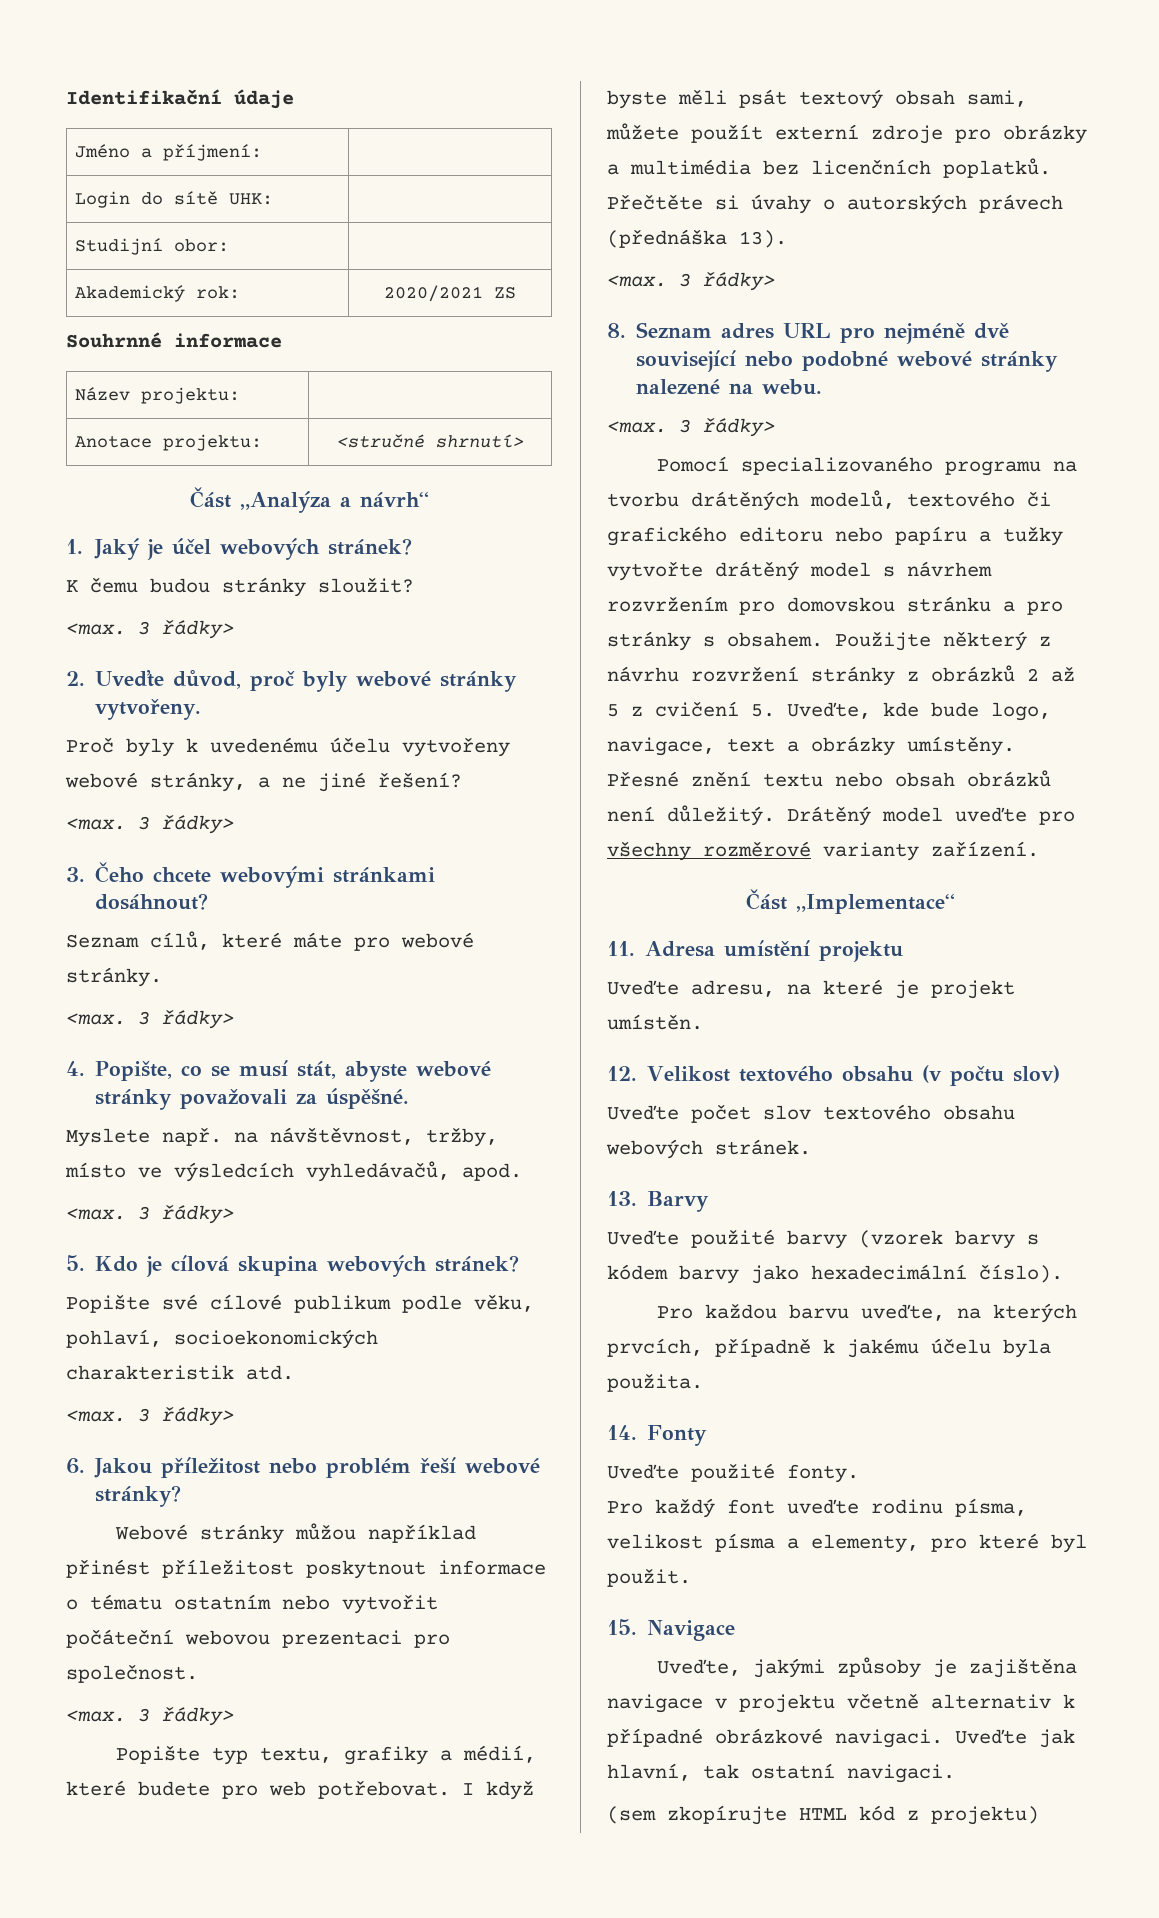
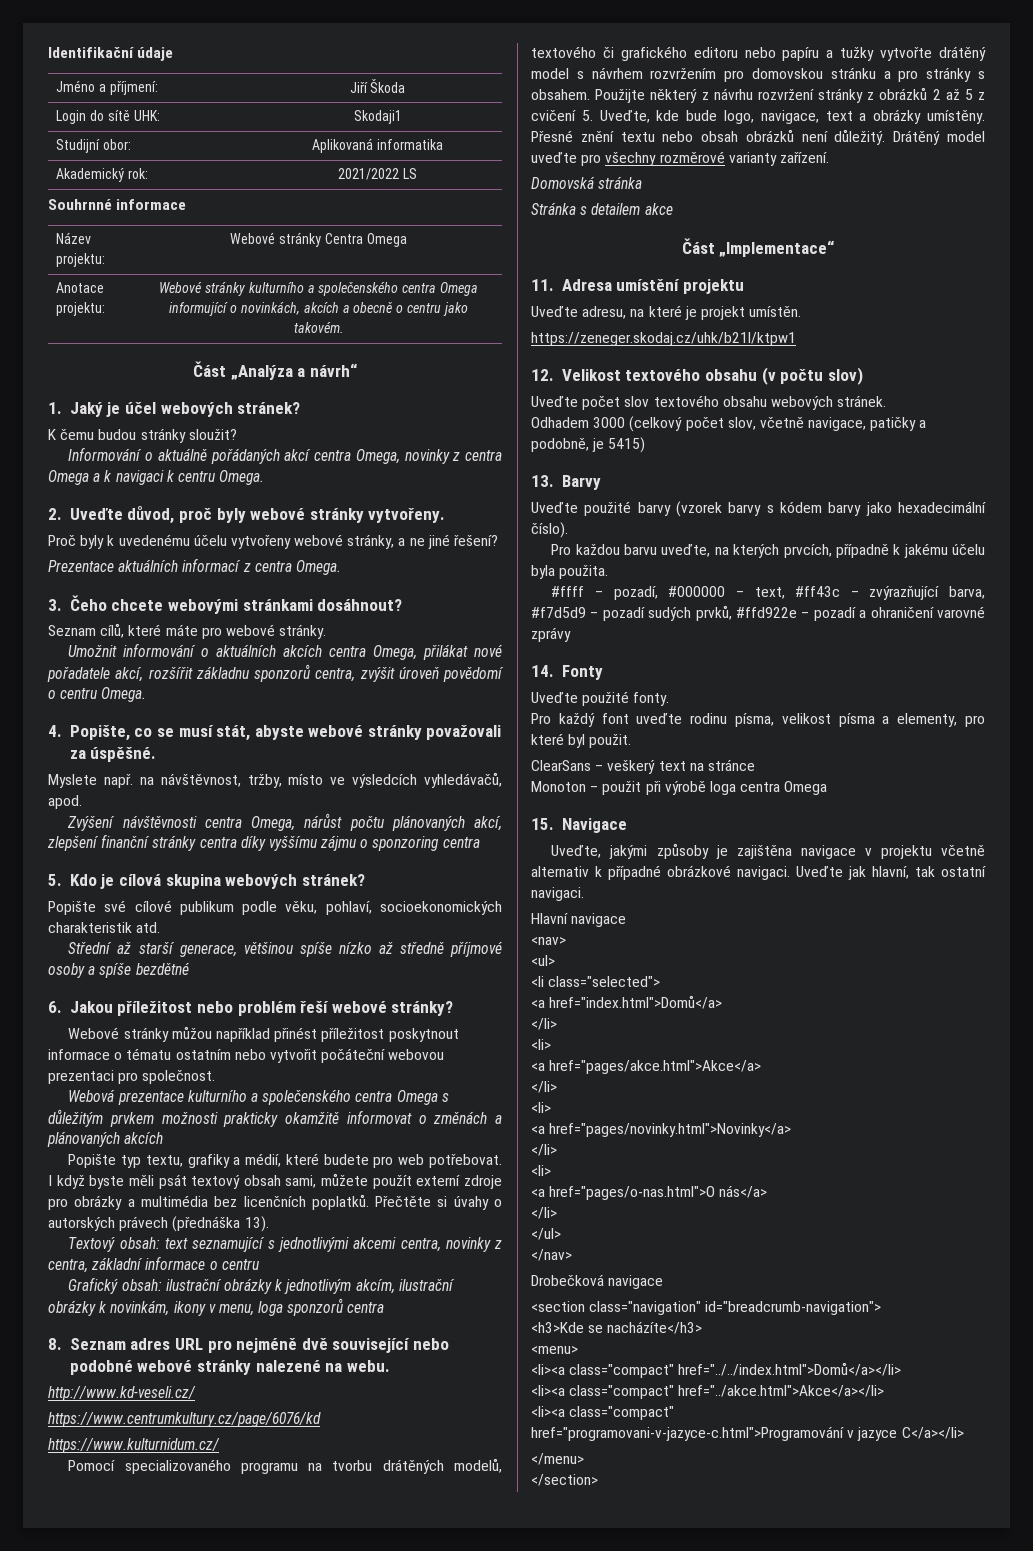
(262, 152) none -> [349,79,406,93] Jiří Škoda
(273, 199) none -> [353,110,402,124] Skodaji1
(229, 245) none -> [312,138,443,153] Aplikovaná informatika
[384,285,516,302] 2020/2021 ZS -> [338,168,417,180] 2021/2022 LS
[74,434,262,451] [336,434,524,448] // Anotace projektu: | <stručné shrnutí> -> [230,232,407,247] [56,282,105,293] [56,302,106,316] [159,281,478,296] [169,301,468,316] [293,321,344,333] Webové stránky Centra Omega // Anotace projektu: | Webové stránky kulturního a společenského centra Omega informující o novinkách, akcích a obecně o centru jako takovém.
[66,620,234,639] <max. 3 řádky> -> [68,447,503,464] [48,470,265,485] Informování o aktuálně pořádaných akcí centra Omega, novinky z centra Omega a k navigaci k centru Omega.
[66,815,234,834] <max. 3 řádky> -> [48,558,341,575] Prezentace aktuálních informací z centra Omega.
[66,1010,234,1029] <max. 3 řádky> -> [68,643,503,660] [47,664,504,682] [48,687,147,702] Umožnit informování o aktuálních akcích centra Omega, přilákat nové pořadatele akcí, rozšířit základnu sponzorů centra, zvýšit úroveň povědomí o centru Omega.
[66,1205,234,1224] <max. 3 řádky> -> [67,813,503,831] [47,834,480,851] Zvýšení návštěvnosti centra Omega, nárůst počtu plánovaných akcí, zlepšení finanční stránky centra díky vyššímu zájmu o sponzoring centra
[66,1407,234,1426] <max. 3 řádky> -> [68,941,503,957] [48,962,190,978] Střední až starší generace, většinou spíše nízko až středně příjmové osoby a spíše bezdětné
[66,1707,234,1726] <max. 3 řádky> -> [68,1089,449,1105] [48,1109,502,1127] [47,1131,164,1147] Webová prezentace kulturního a společenského centra Omega s důležitým prvkem možnosti prakticky okamžitě informovat o změnách a plánovaných akcích
[607,272,775,291] <max. 3 řádky> -> [68,1237,502,1252] [48,1256,259,1273] [68,1277,455,1294] [48,1298,385,1316] Textový obsah: text seznamující s jednotlivými akcemi centra, novinky z centra, základní informace o centru // Grafický obsah: ilustrační obrázky k jednotlivým akcím, ilustrační obrázky k novinkám, ikony v menu, loga sponzorů centra
[607,418,775,437] <max. 3 řádky> -> [48,1386,196,1401] [48,1412,321,1427] [48,1438,220,1453] http://www.kd-veseli.cz/ // https://www.centrumkultury.cz/page/6076/kd // https://www.kulturnidum.cz/
(1039, 849) none -> [531,176,643,189] [531,202,673,215] // Domovská stránka // Stránka s detailem akce
(703, 1022) none -> [531,332,796,346] // https://zeneger.skodaj.cz/uhk/b21l/ktpw1
(811, 1147) none -> [531,416,927,432] [531,437,646,453] // Odhadem 3000 (celkový počet slov, včetně navigace, patičky a podobně, je 5415)
(703, 1383) none -> [551,586,985,600] [531,605,985,621] [531,627,571,642] // #ffff – pozadí, #000000 – text, #ff43c – zvýrazňující barva, #f7d5d9 – pozadí sudých prvků, #ffd922e – pozadí a ohraničení varovné zprávy
(691, 1578) none -> [531,759,755,774] [531,781,828,795] // ClearSans – veškerý text na stránce // Monoton – použit při výrobě loga centra Omega
[607,1805,1039,1825] (sem zkopírujte HTML kód z projektu) -> [531,913,627,927] [531,937,566,945] [531,955,555,966] [531,976,661,987] [531,995,723,1009] [531,1018,557,1030] [531,1039,551,1050] [531,1060,762,1074] [531,1081,557,1093] [531,1102,551,1113] [531,1123,792,1137] [531,1144,557,1156] [531,1165,551,1176] [531,1185,768,1200] [531,1207,557,1219] [531,1228,561,1240] [531,1249,572,1261] [531,1274,664,1289] [531,1301,882,1315] [531,1321,703,1334] [531,1346,578,1354] [531,1362,902,1378] [531,1385,885,1399] [531,1406,675,1420] [531,1426,964,1441] [531,1453,584,1465] [531,1474,598,1486] Hlavní navigace // <nav> // <ul> // <li class="selected"> // <a href="index.html">Domů</a> // </li> // <li> // <a href="pages/akce.html">Akce</a> // </li> // <li> // <a href="pages/novinky.html">Novinky</a> // </li> // <li> // <a href="pages/o-nas.html">O nás</a> // </li> // </ul> // </nav> // Drobečková navigace // <section class="navigation" id="breadcrumb-navigation"> // <h3>Kde se nacházíte</h3> // <menu> // <li><a class="compact" href="../../index.html">Domů</a></li> // <li><a class="compact" href="../akce.html">Akce</a></li> // <li><a class="compact" href="programovani-v-jazyce-c.html">Programování v jazyce C</a></li> // </menu> // </section>

